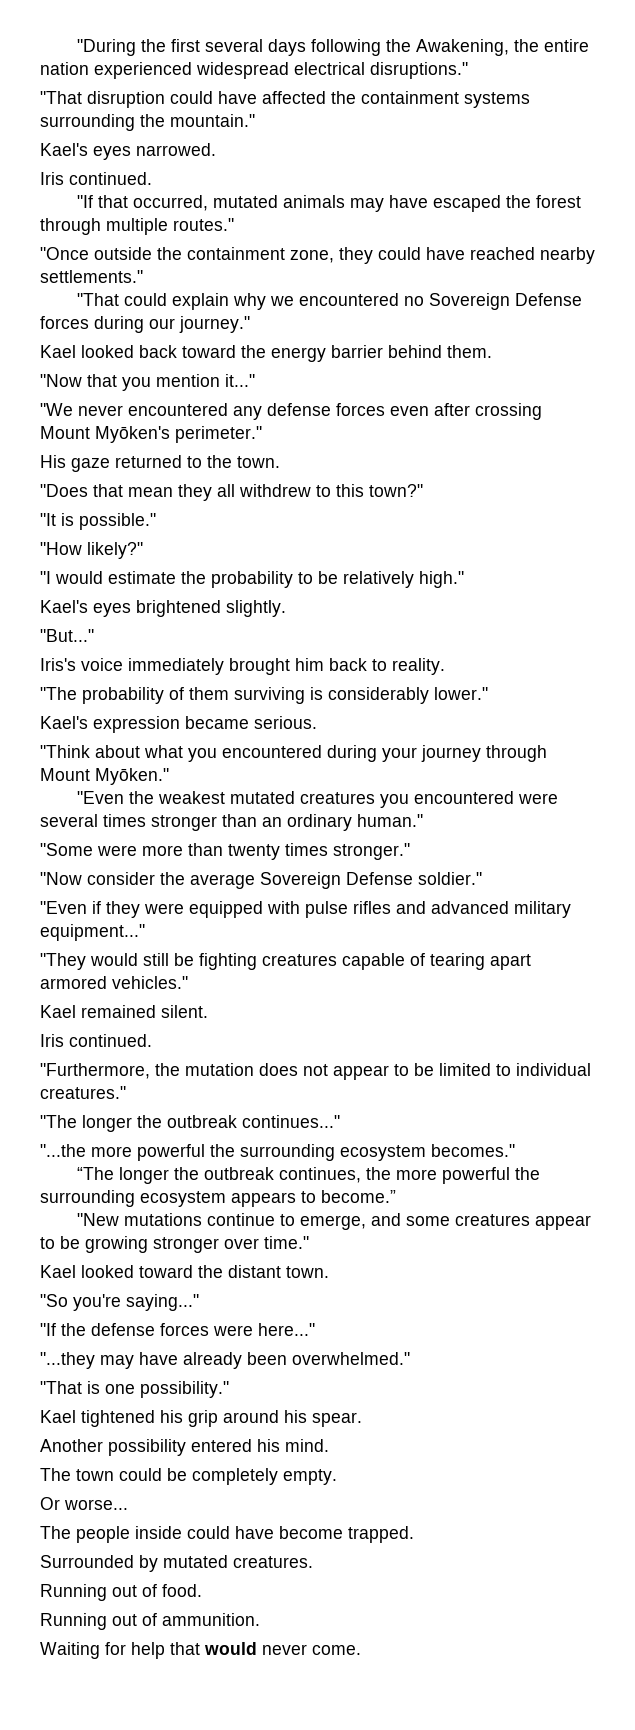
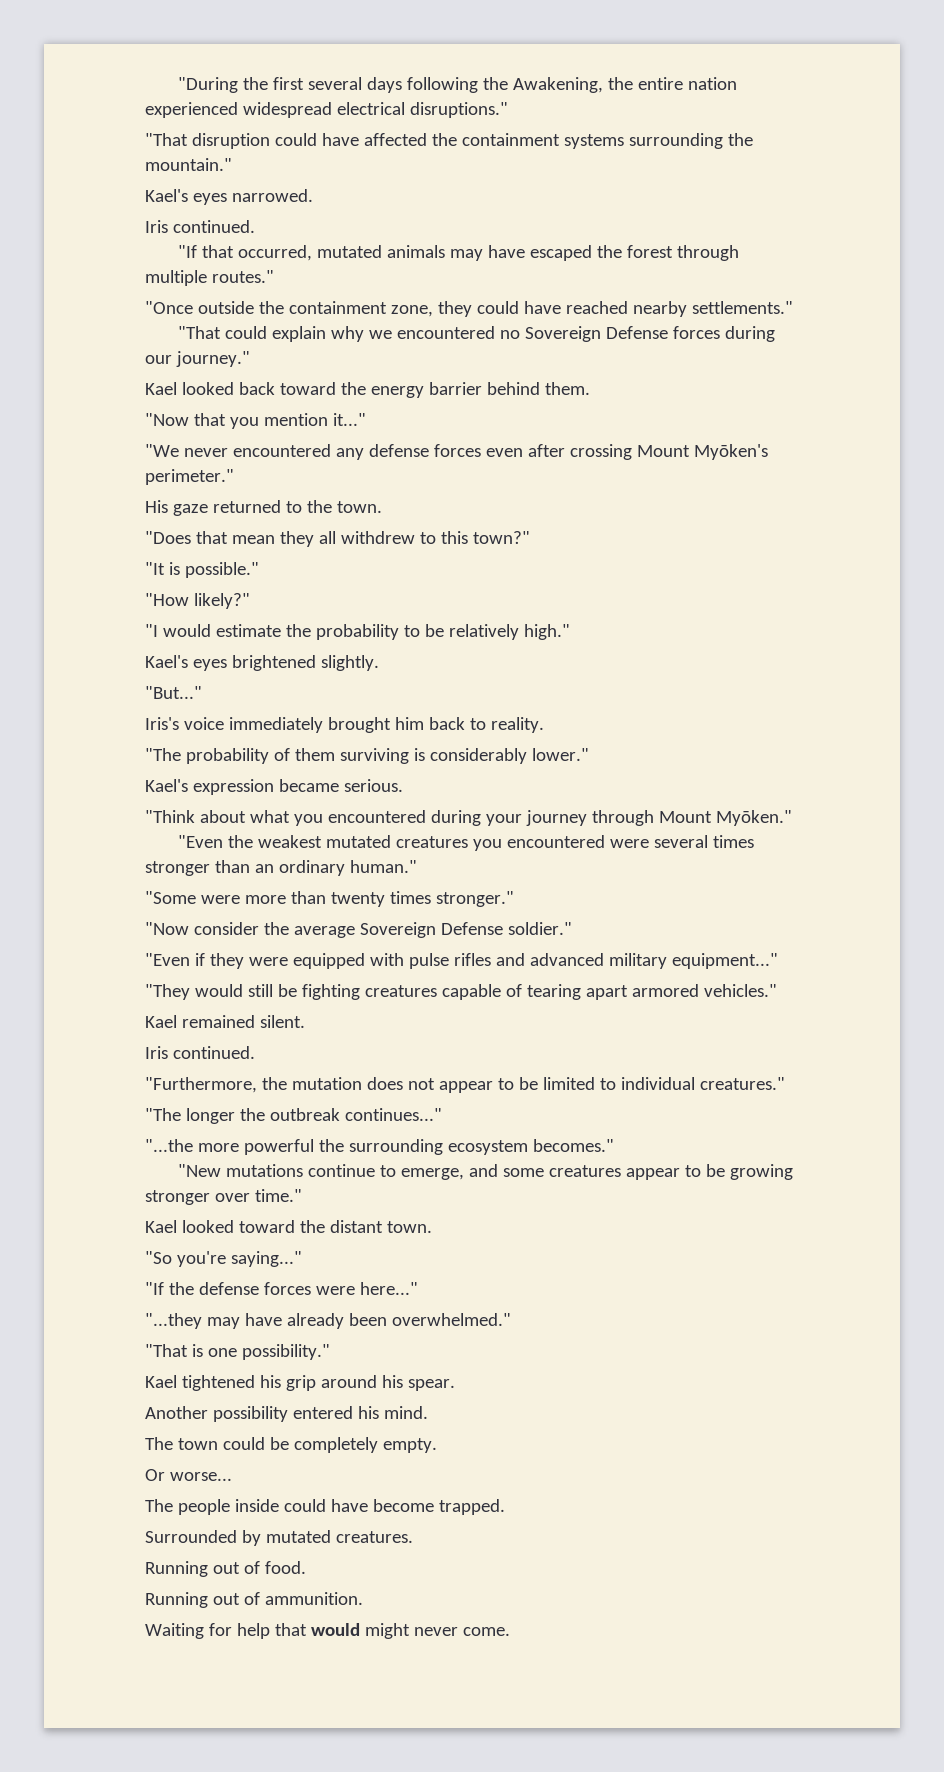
[76,1167,540,1184] [40,1190,396,1207] // “The longer the outbreak continues, the more powerful the surrounding ecosystem appears to become.” -> (614, 1145) none
(257, 1648) none -> [364,1623,410,1639] might

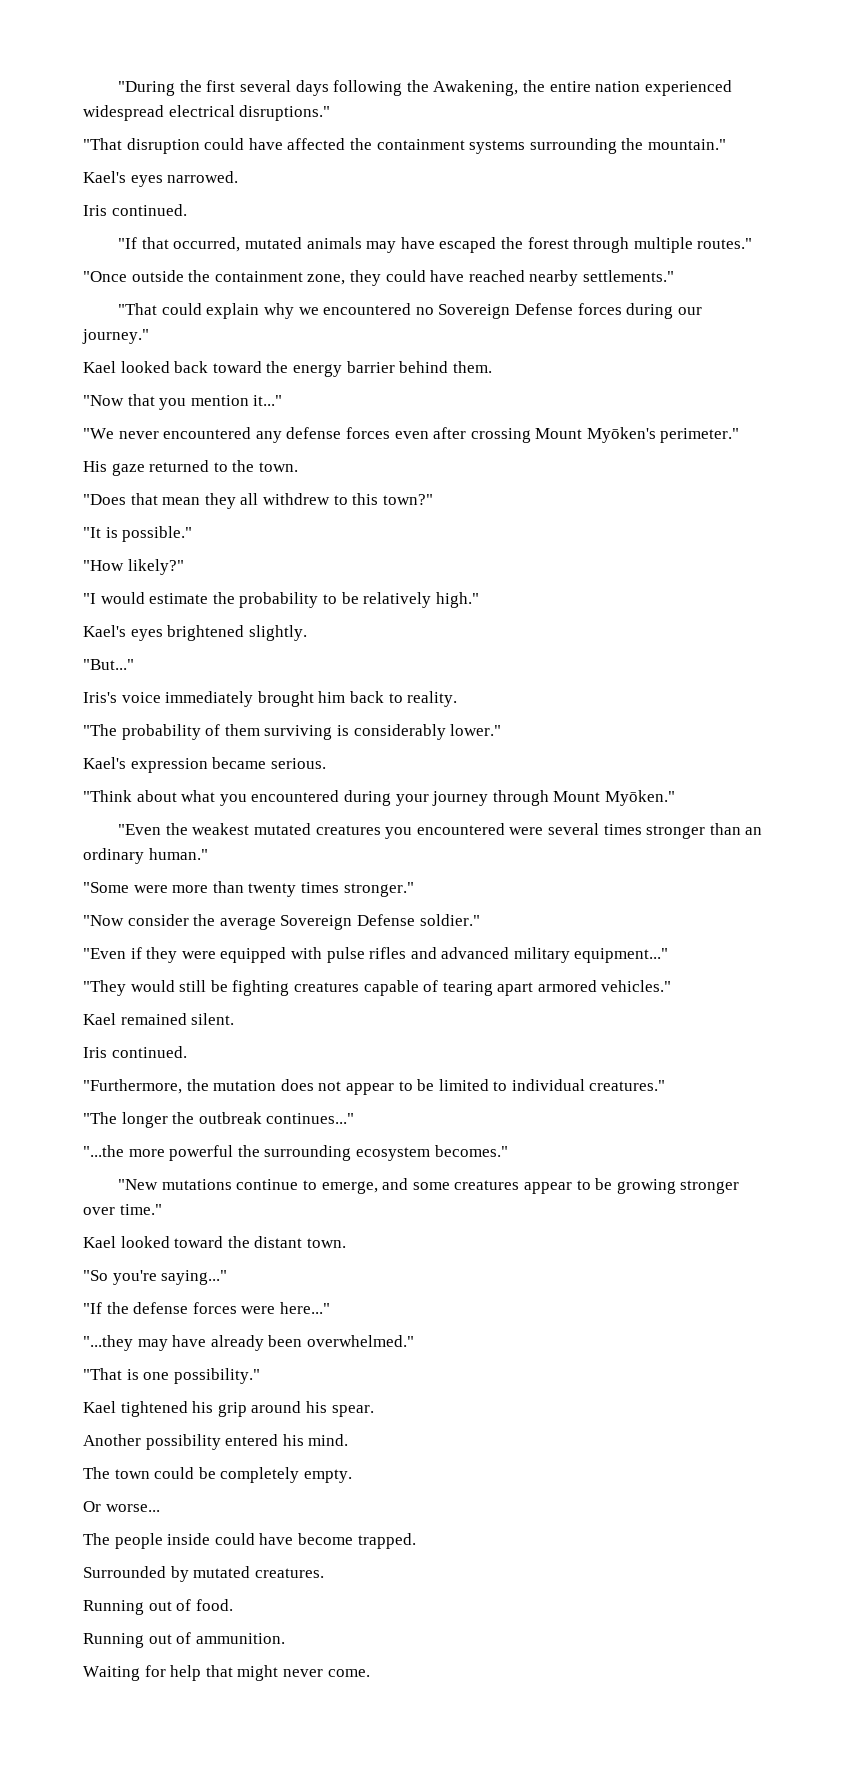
[310,1623,360,1636] would -> (233, 1671) none

